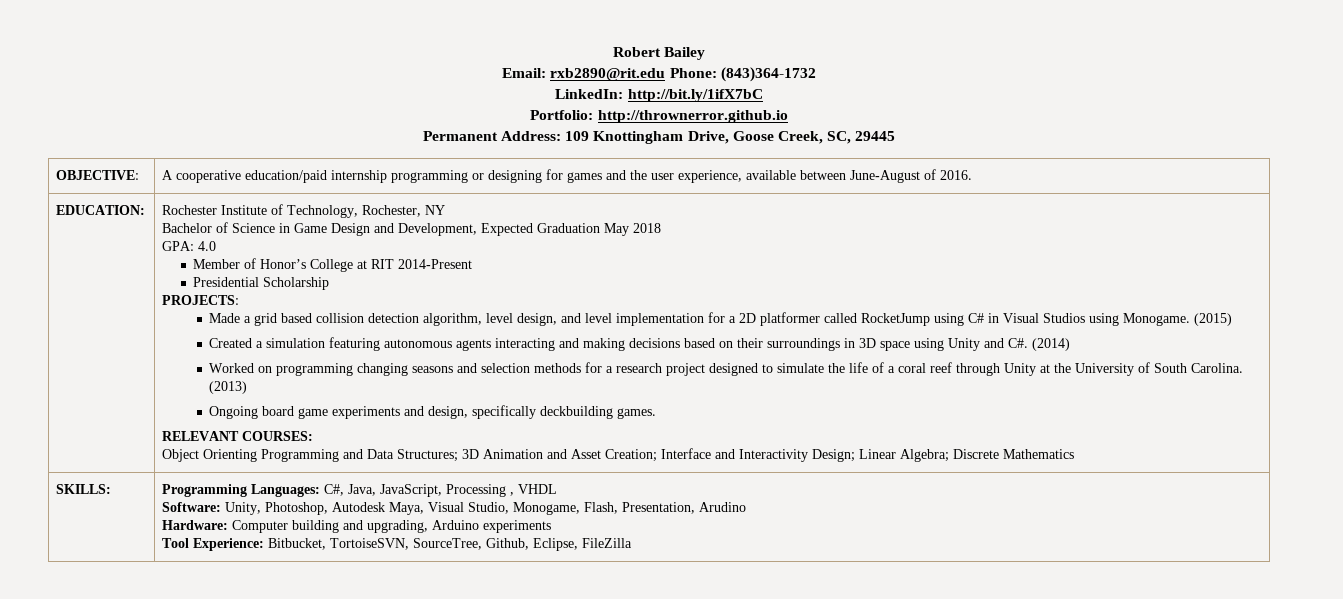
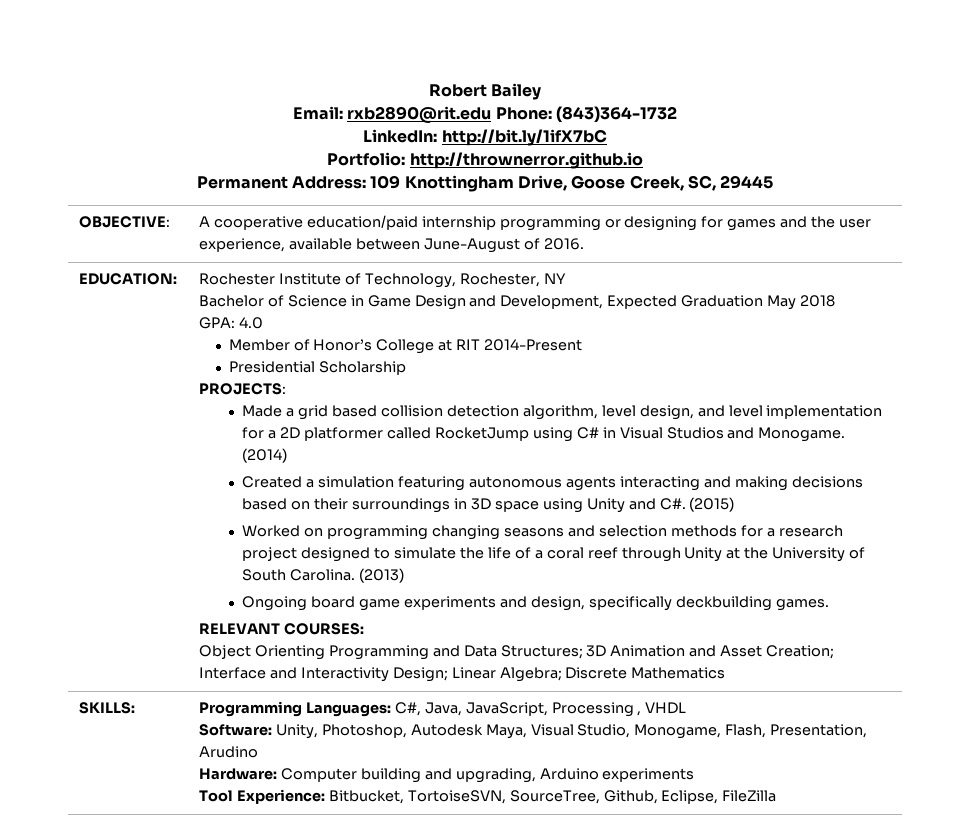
[1089,313,1233,326] using Monogame. (2015) -> [727,427,846,442] [242,448,288,463] and Monogame. (2014)
[1032,338,1071,351] (2014) -> [689,497,735,512] (2015)

